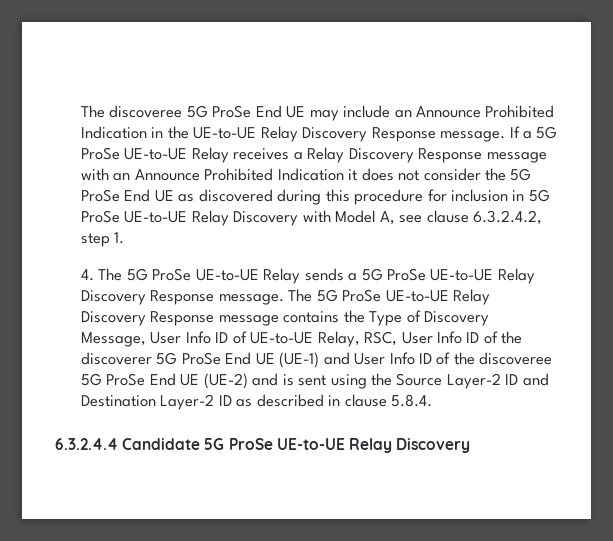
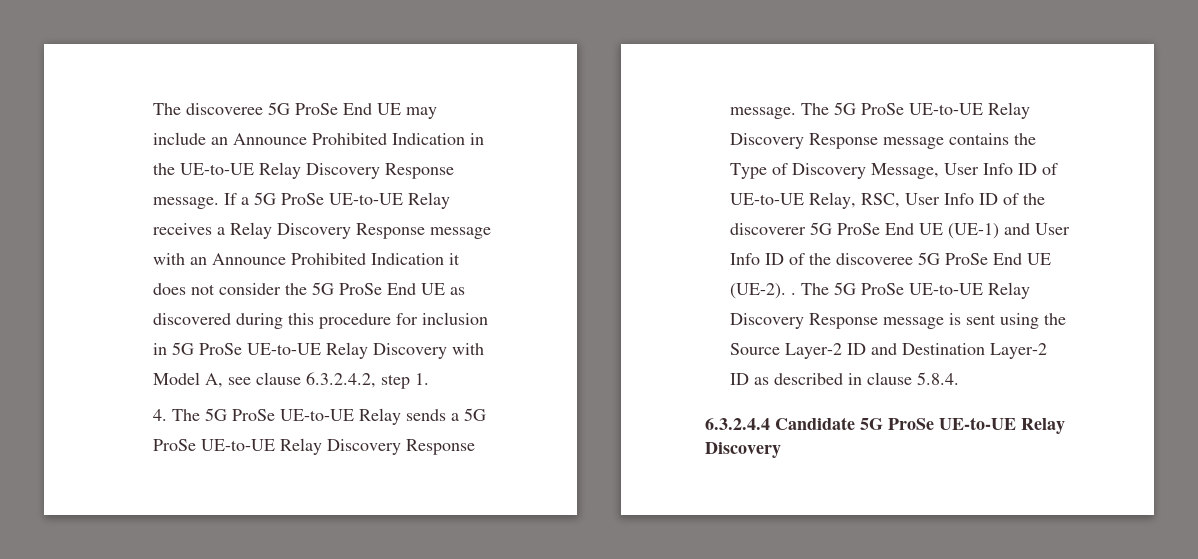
[203,373,279,389] (UE-2) and -> [730,282,1031,299] [730,313,945,329] (UE-2). . The 5G ProSe UE-to-UE Relay Discovery Response message

